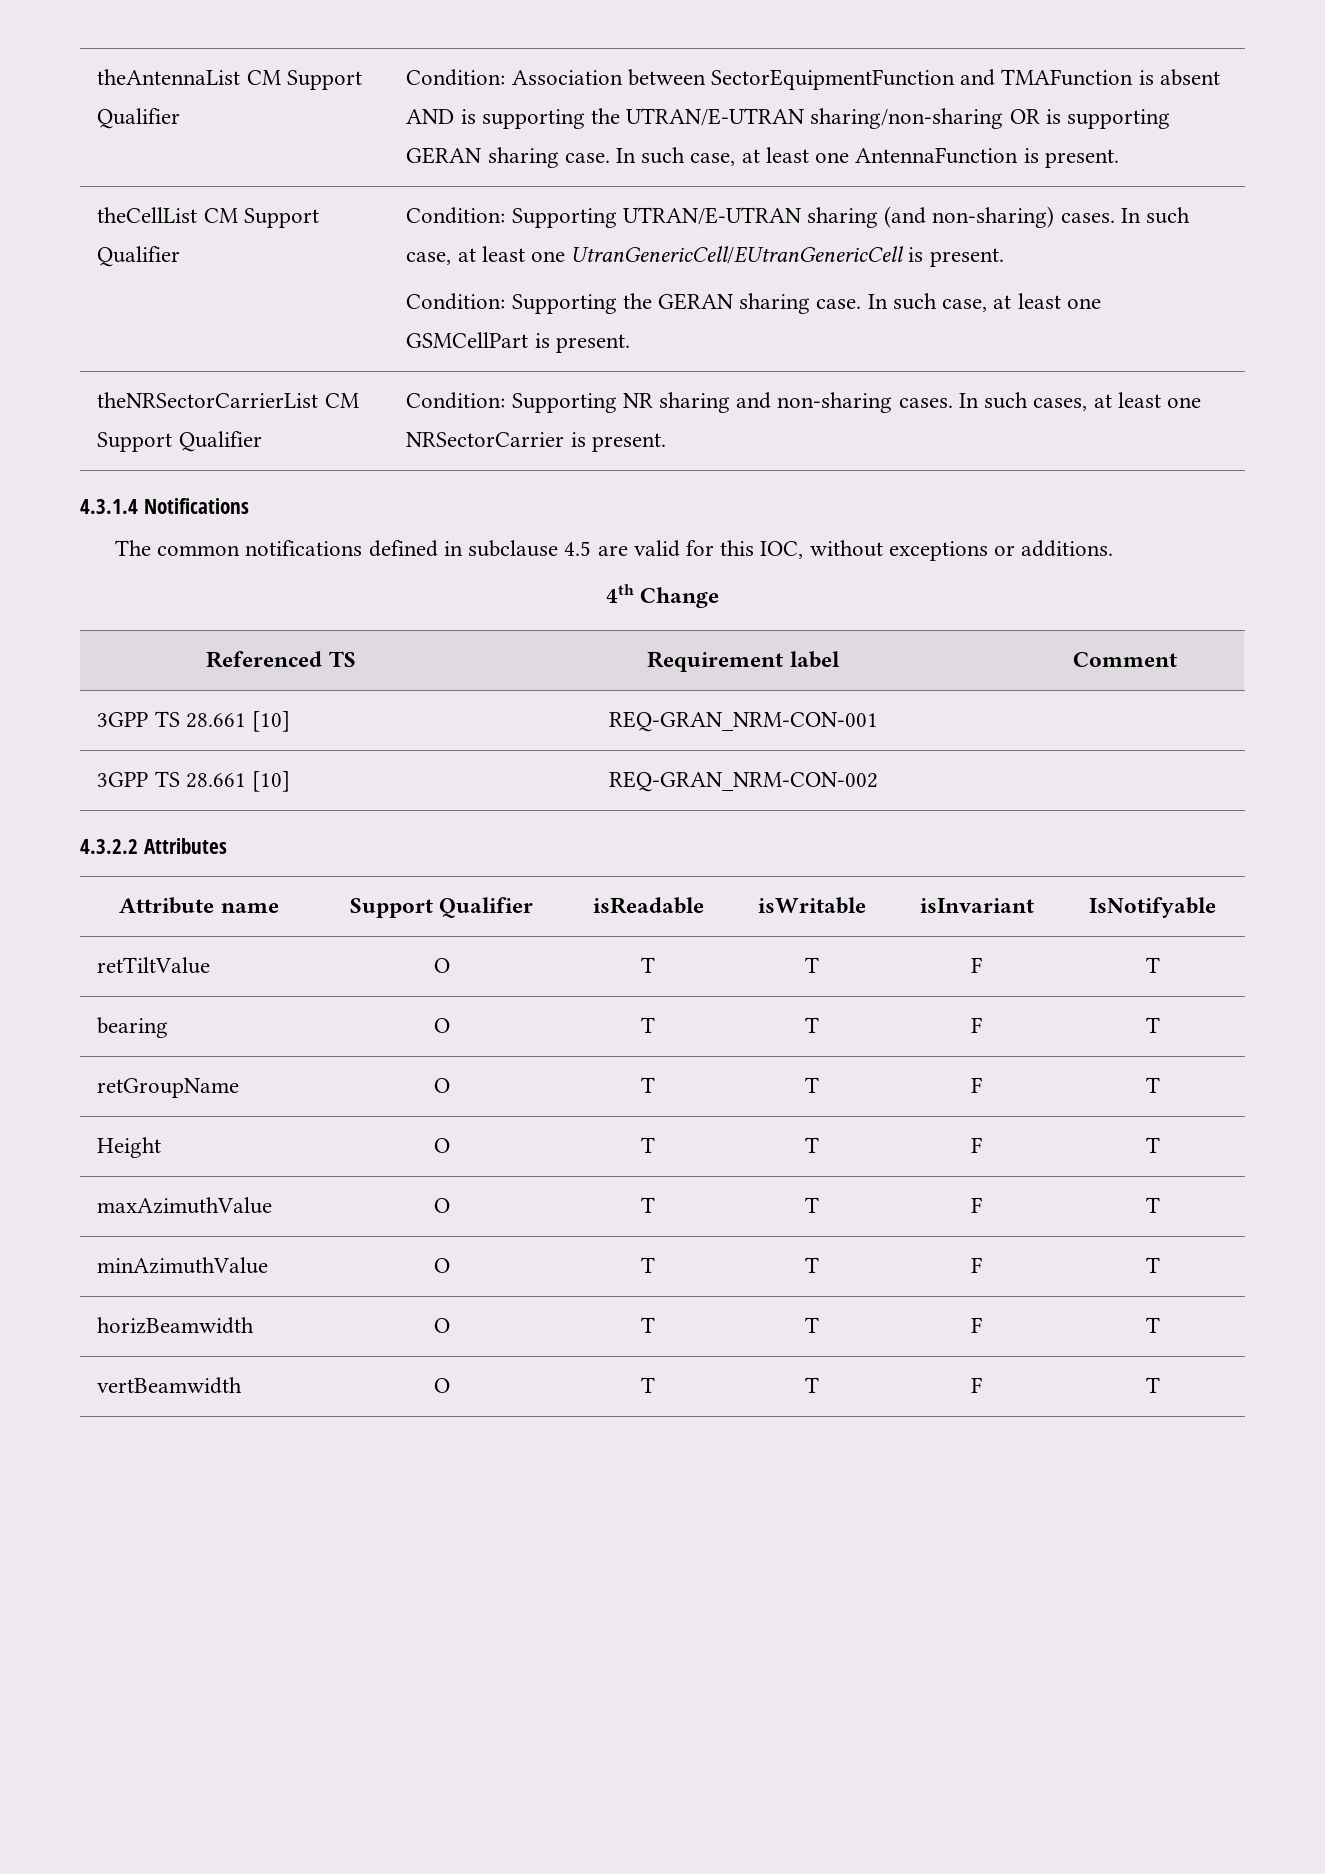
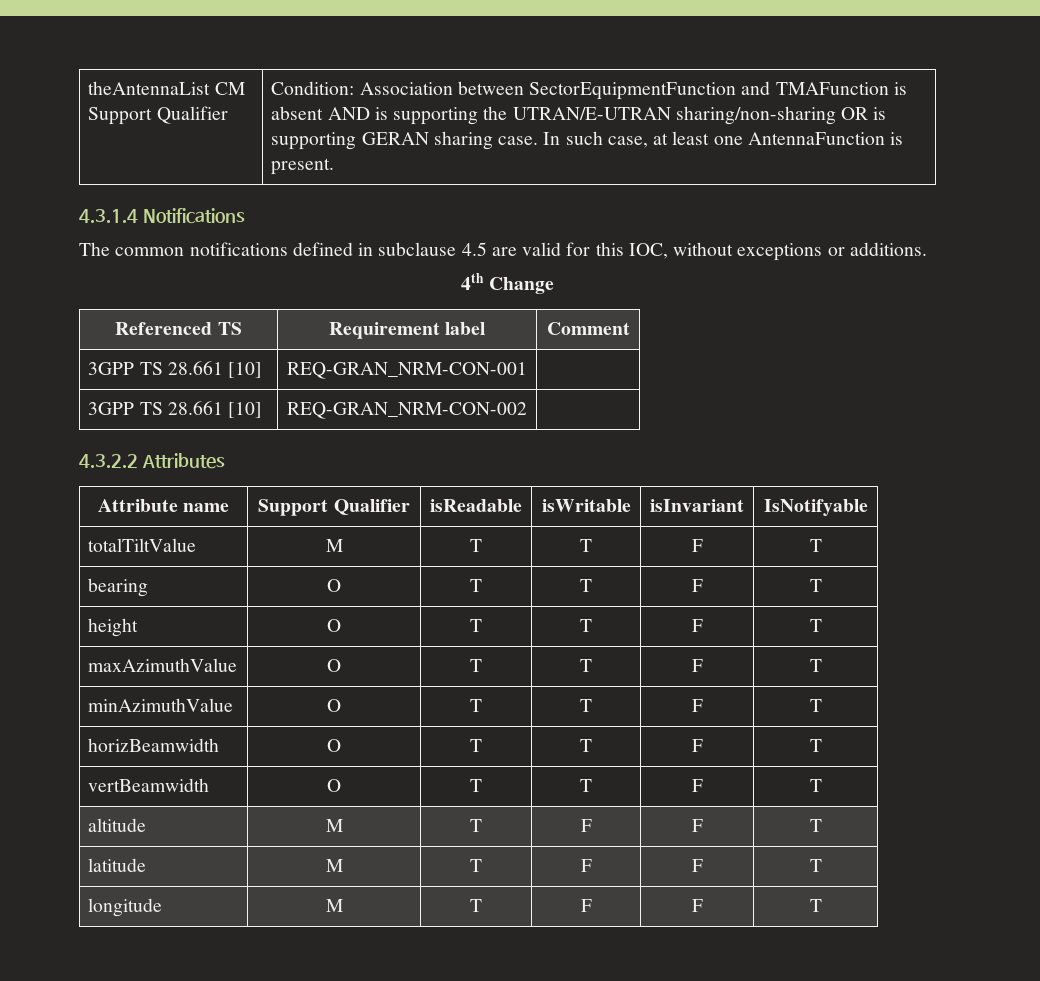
[97,207,319,228] [97,246,181,267] [406,206,1191,228] [406,246,1004,267] [406,293,1101,314] [406,332,630,353] [97,392,359,408] [97,431,262,452] [406,392,1201,413] [406,432,666,452] // theCellList CM Support Qualifier | Condition: Supporting UTRAN/E-UTRAN sharing (and non-sharing) cases. In such case, at least one UtranGenericCell/EUtranGenericCell is present. // Condition: Supporting the GERAN sharing case. In such case, at least one GSMCellPart is present. // theNRSectorCarrierList CM Support Qualifier | Condition: Supporting NR sharing and non-sharing cases. In such cases, at least one NRSectorCarrier is present. -> (335, 166) none
[97,957,211,974] [433,958,450,973] retTiltValue | O -> [88,538,197,552] [325,539,343,552] totalTiltValue | M
[97,1078,240,1098] [433,1078,450,1093] [640,1077,655,1093] [804,1077,819,1093] [970,1077,982,1093] [1145,1077,1160,1093] [97,1137,162,1158] retGroupName | O | T | T | F | T // Height -> [88,618,139,637] height
(1160, 1385) none -> [88,818,147,832] [325,819,343,832] [470,819,482,832] [580,819,592,832] [691,819,703,832] [809,819,822,832] [88,858,147,872] [325,859,343,872] [470,859,482,872] [580,859,592,872] [691,859,703,872] [809,859,822,872] [88,898,163,917] [325,899,343,912] [470,899,482,912] [580,899,592,912] [691,899,703,912] [809,899,822,912] // altitude | M | T | F | F | T // latitude | M | T | F | F | T // longitude | M | T | F | F | T

